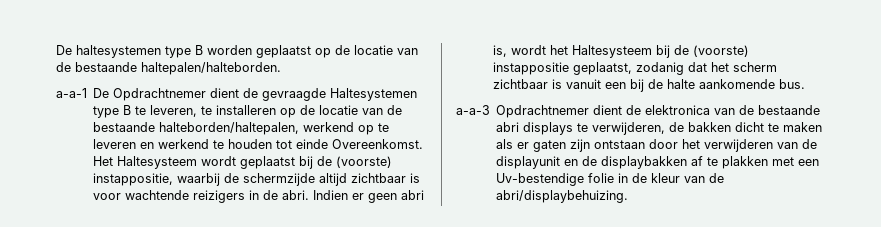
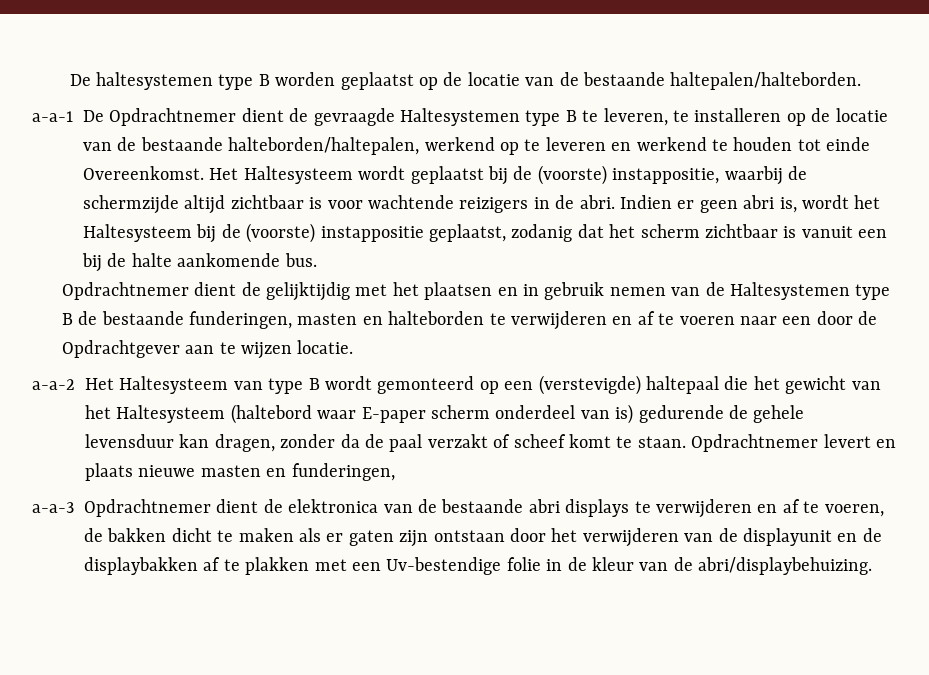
(806, 84) none -> [61,282,891,301] [61,311,878,330] [61,340,354,359] [32,375,881,395] [85,404,805,424] [85,434,896,452] [85,463,395,481] // Opdrachtnemer dient de gelijktijdig met het plaatsen en in gebruik nemen van de Haltesystemen type B de bestaande funderingen, masten en halteborden te verwijderen en af te voeren naar een door de Opdrachtgever aan te wijzen locatie. // a-a-2 Het Haltesysteem van type B wordt gemonteerd op een (verstevigde) haltepaal die het gewicht van het Haltesysteem (haltebord waar E-paper scherm onderdeel van is) gedurende de gehele levensduur kan dragen, zonder da de paal verzakt of scheef komt te staan. Opdrachtnemer levert en plaats nieuwe masten en funderingen,
[592,122,666,135] verwijderen, -> [655,499,884,518] verwijderen en af te voeren,

